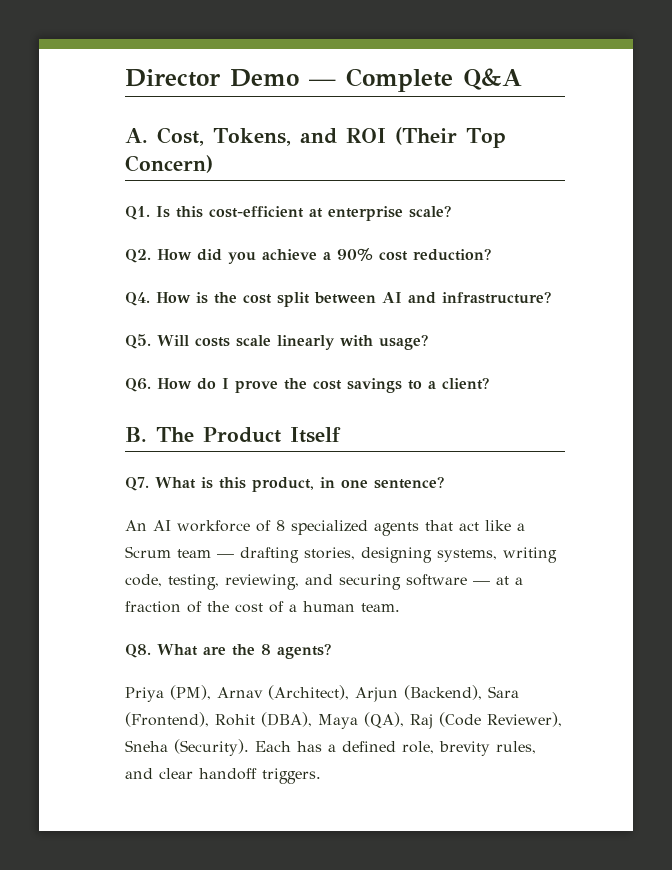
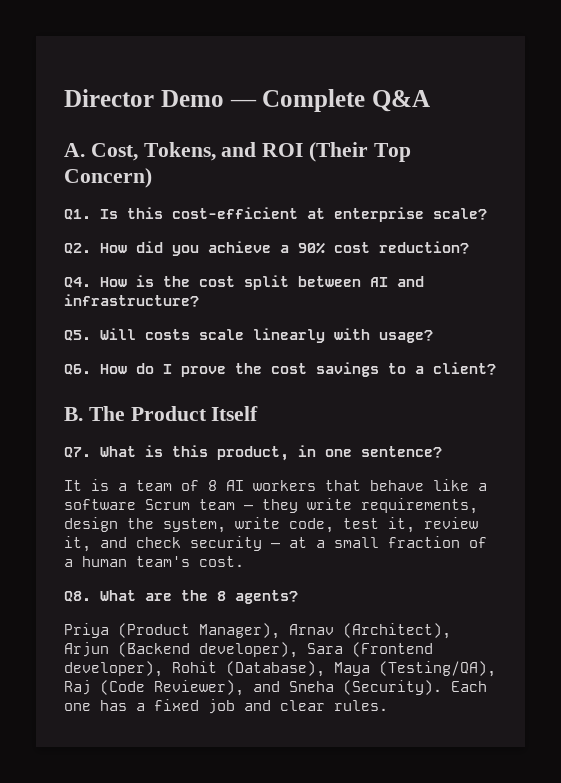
[125,520,479,536] An AI workforce of 8 specialized agents that act -> [64,479,424,491] It is a team of 8 AI workers that behave
(525, 527) none -> [64,499,136,510] software
[240,547,557,563] [125,574,467,590] drafting stories, designing systems, writing code, testing, reviewing, and securing software -> [262,498,478,514] [64,517,478,533] [64,536,262,552] they write requirements, design the system, write code, test it, review it, and check security
(523, 581) none -> [334,537,379,548] small
[207,601,400,613] the cost of a human team. -> [64,556,244,567] a human team's cost.
[170,685,211,700] (PM), -> [118,623,280,639] (Product Manager),
[404,685,519,700] [125,712,404,729] (Backend), Sara (Frontend), Rohit (DBA), Maya (QA), -> [118,642,433,658] [64,661,496,677] (Backend developer), Sara (Frontend developer), Rohit (Database), Maya (Testing/QA),
(562, 719) none -> [253,681,280,692] and
(291, 746) none -> [64,703,91,711] one
[342,741,536,756] [125,768,321,784] defined role, brevity rules, and clear handoff triggers. -> [154,699,388,714] fixed job and clear rules.

